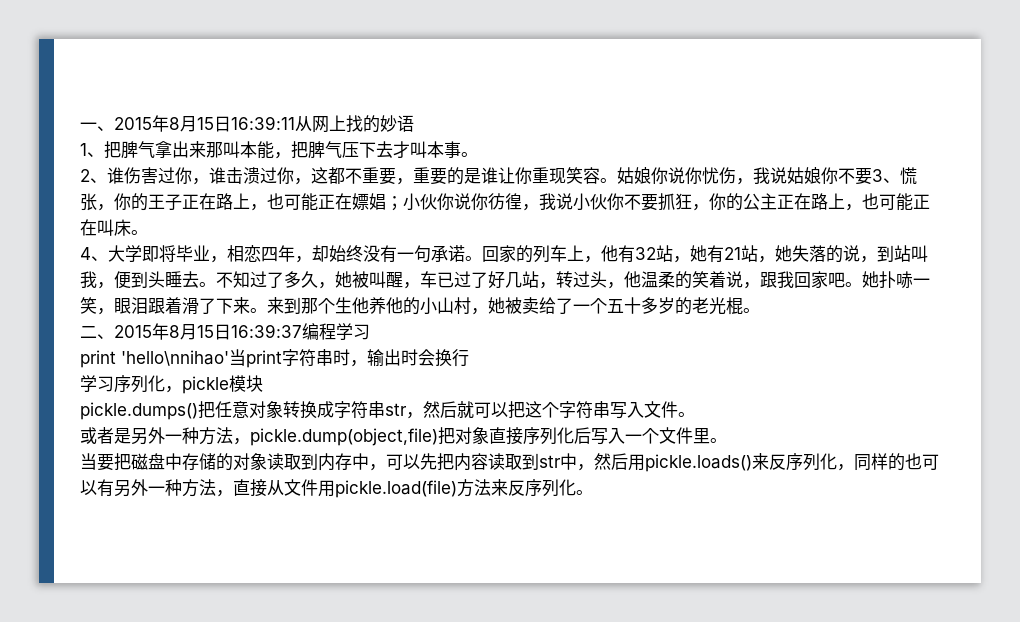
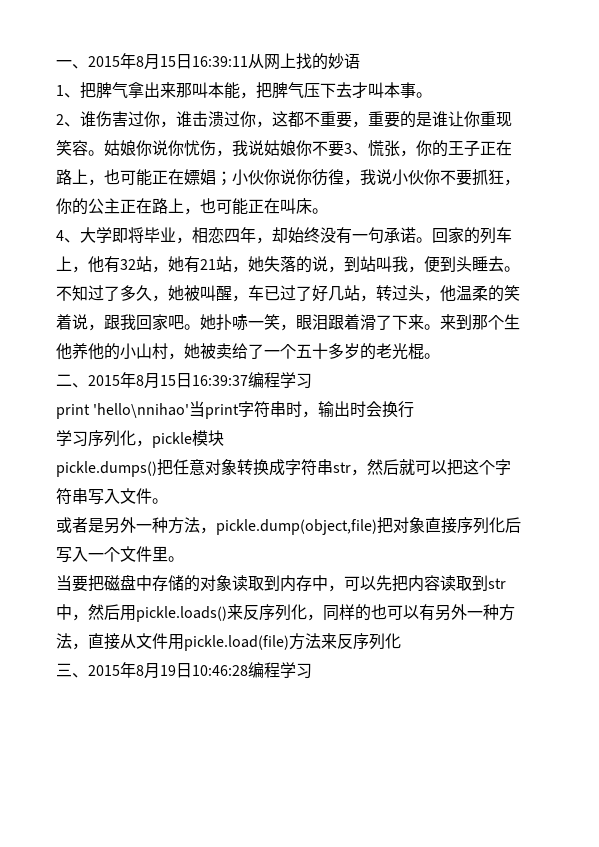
[576,490,593,495] 。 -> [56,662,312,679] // 三、2015年8月19日10:46:28编程学习

